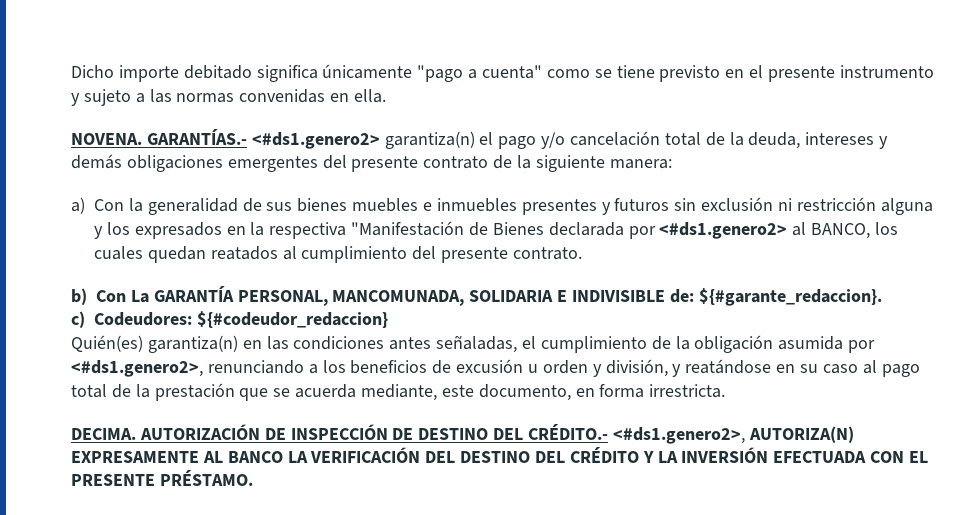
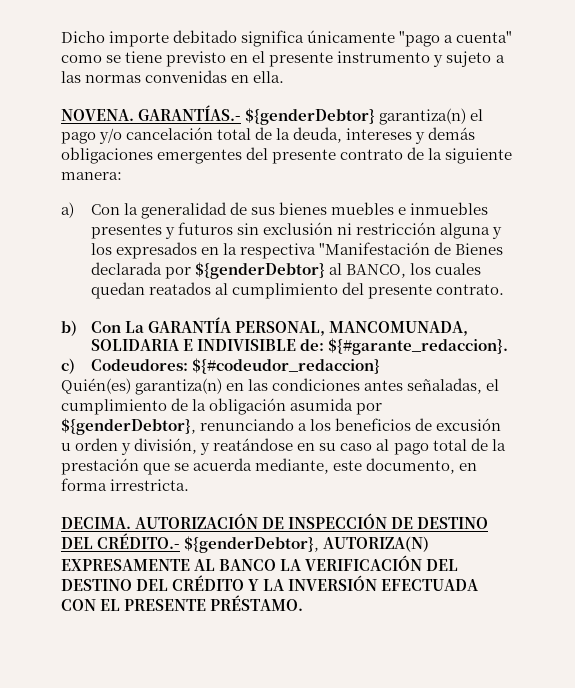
[251,132,380,149] <#ds1.genero2> -> [245,108,376,125] ${genderDebtor}
[659,222,788,239] <#ds1.genero2> -> [194,262,325,279] ${genderDebtor}
[71,360,203,377] <#ds1.genero2>, -> [61,418,196,435] ${genderDebtor},
[612,427,745,444] <#ds1.genero2>, -> [184,536,320,553] ${genderDebtor},

